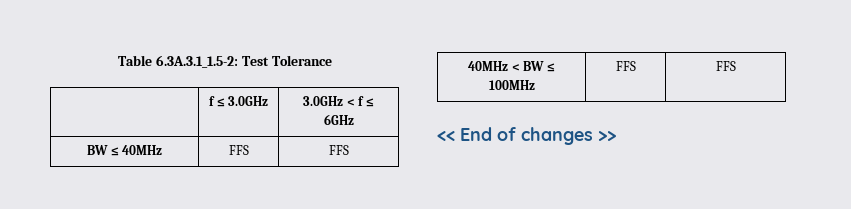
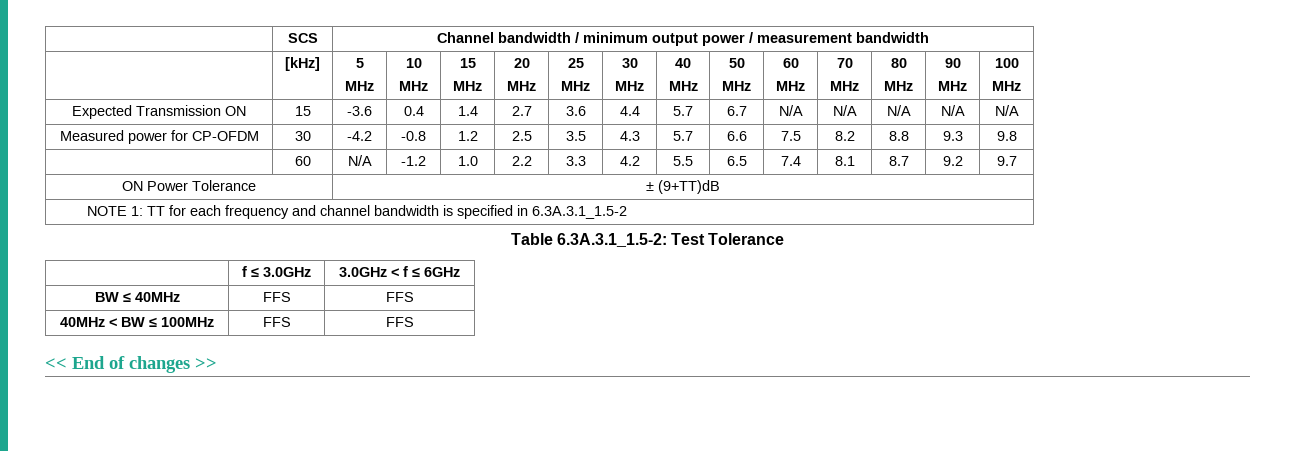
(118, 60) none -> [287,33,318,43] [437,32,929,46] [285,57,320,71] [355,58,364,68] [345,81,374,91] [405,58,422,68] [399,81,428,91] [459,58,476,68] [453,81,482,91] [513,58,530,68] [507,81,536,91] [567,58,584,68] [561,81,590,91] [621,58,638,68] [615,81,644,91] [675,58,691,68] [668,81,698,91] [728,58,745,68] [722,81,751,91] [782,58,799,68] [776,81,805,91] [836,58,853,68] [830,81,859,91] [890,58,907,68] [884,81,913,91] [944,58,961,68] [938,81,967,91] [994,58,1019,68] [992,81,1021,91] [72,105,247,119] [294,106,311,116] [347,106,372,116] [403,106,424,116] [457,106,478,116] [511,106,532,116] [565,106,586,116] [619,106,640,116] [673,106,693,116] [726,106,747,116] [778,105,803,116] [832,105,857,116] [886,105,911,116] [940,105,965,116] [994,105,1019,116] [59,130,259,144] [294,131,311,141] [347,131,372,141] [401,131,426,141] [457,131,478,141] [511,131,532,141] [565,131,586,141] [619,131,640,141] [673,131,693,141] [726,131,747,141] [780,131,801,141] [834,131,855,141] [888,131,909,141] [942,131,963,141] [996,131,1017,141] [294,156,311,166] [347,155,372,166] [401,156,426,166] [457,156,478,166] [511,156,532,166] [565,156,586,166] [619,156,640,166] [673,156,693,166] [726,156,747,166] [780,156,801,166] [834,156,855,166] [888,156,909,166] [942,156,963,166] [996,156,1017,166] [121,180,256,191] [646,180,720,194] [86,205,627,219] | SCS | Channel bandwidth / minimum output power / measurement bandwidth // | [kHz] | 5 // MHz | 10 // MHz | 15 // MHz | 20 // MHz | 25 // MHz | 30 // MHz | 40 // MHz | 50 // MHz | 60 // MHz | 70 // MHz | 80 // MHz | 90 // MHz | 100 // MHz // Expected Transmission ON | 15 | -3.6 | 0.4 | 1.4 | 2.7 | 3.6 | 4.4 | 5.7 | 6.7 | N/A | N/A | N/A | N/A | N/A // Measured power for CP-OFDM | 30 | -4.2 | -0.8 | 1.2 | 2.5 | 3.5 | 4.3 | 5.7 | 6.6 | 7.5 | 8.2 | 8.8 | 9.3 | 9.8 // | 60 | N/A | -1.2 | 1.0 | 2.2 | 3.3 | 4.2 | 5.5 | 6.5 | 7.4 | 8.1 | 8.7 | 9.2 | 9.7 // ON Power Tolerance | ± (9+TT)dB // NOTE 1: TT for each frequency and channel bandwidth is specified in 6.3A.3.1_1.5-2 //

